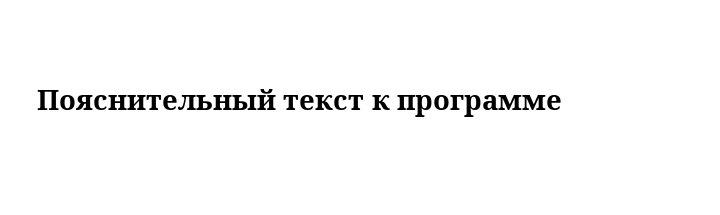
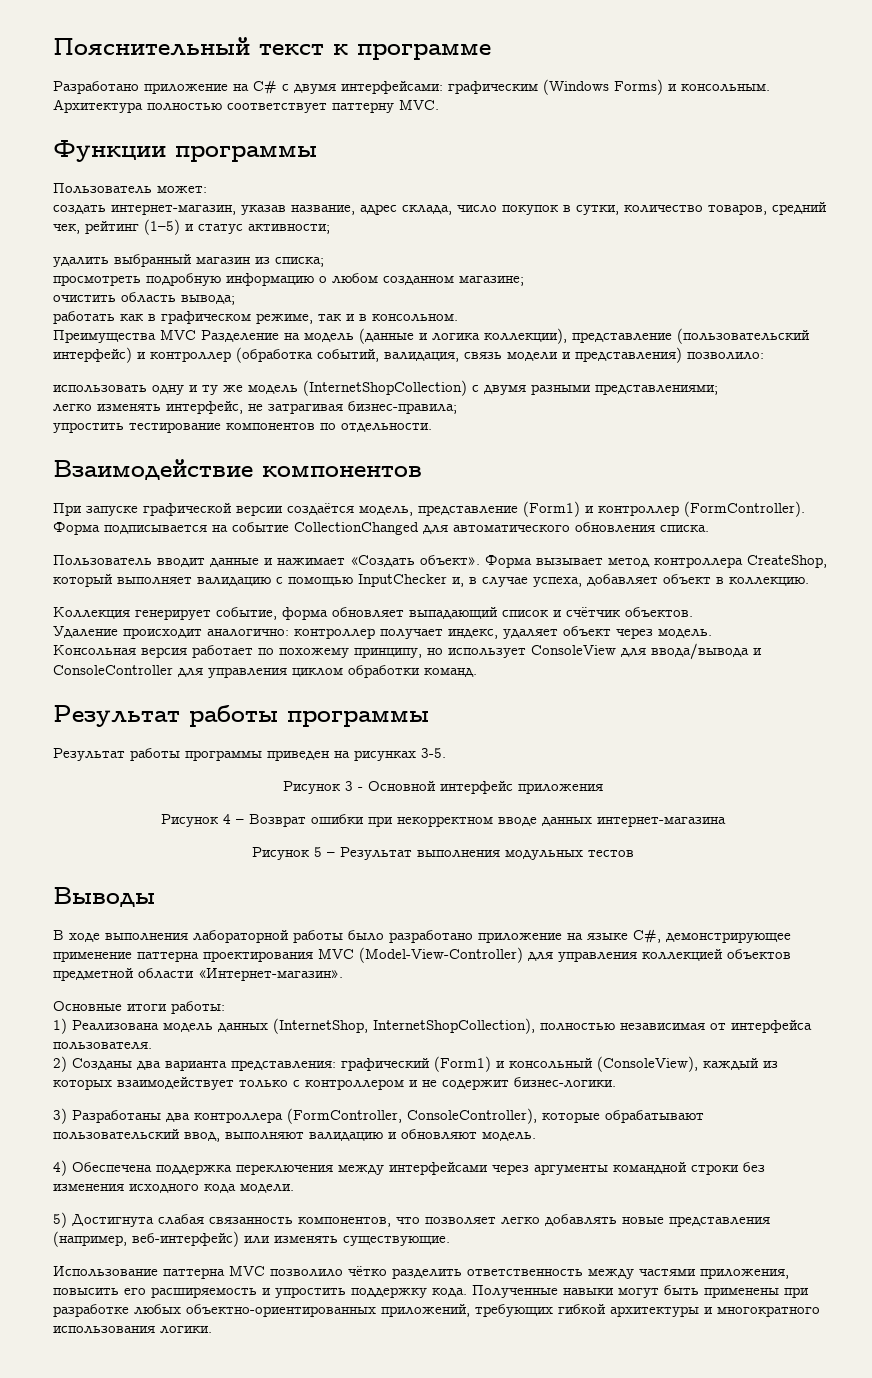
(563, 106) none -> [53,79,770,95] [53,99,439,113] [53,140,317,162] [53,183,207,194] [53,202,827,215] [53,219,330,235] [53,254,324,267] [53,273,524,286] [53,292,235,305] [53,311,458,324] [53,328,810,344] [53,347,764,363] [53,380,718,396] [53,401,457,414] [53,422,432,433] [53,459,422,480] [53,501,805,517] [53,522,709,535] [53,555,827,568] [53,574,809,587] [53,607,693,620] [53,626,712,639] [53,643,762,660] [53,665,477,678] [53,705,429,727] [53,748,446,761] [282,781,603,794] [160,814,726,827] [251,847,634,860] [53,887,155,907] [53,929,791,943] [53,947,791,963] [53,968,343,981] [53,1001,225,1014] [53,1018,812,1034] [53,1042,152,1050] [53,1056,778,1072] [53,1077,616,1090] [53,1108,704,1124] [53,1129,536,1142] [53,1160,765,1176] [53,1184,294,1193] [53,1212,770,1228] [53,1231,450,1247] [53,1265,789,1279] [53,1285,809,1298] [53,1304,820,1317] [53,1326,212,1334] // Разработано приложение на C# с двумя интерфейсами: графическим (Windows Forms) и консольным. Архитектура полностью соответствует паттерну MVC. // Функции программы // Пользователь может: // создать интернет-магазин, указав название, адрес склада, число покупок в сутки, количество товаров, средний чек, рейтинг (1–5) и статус активности; // удалить выбранный магазин из списка; // просмотреть подробную информацию о любом созданном магазине; // очистить область вывода; // работать как в графическом режиме, так и в консольном. // Преимущества MVC Разделение на модель (данные и логика коллекции), представление (пользовательский интерфейс) и контроллер (обработка событий, валидация, связь модели и представления) позволило: // использовать одну и ту же модель (InternetShopCollection) с двумя разными представлениями; // легко изменять интерфейс, не затрагивая бизнес-правила; // упростить тестирование компонентов по отдельности. // Взаимодействие компонентов // При запуске графической версии создаётся модель, представление (Form1) и контроллер (FormController). Форма подписывается на событие CollectionChanged для автоматического обновления списка. // Пользователь вводит данные и нажимает «Создать объект». Форма вызывает метод контроллера CreateShop, который выполняет валидацию с помощью InputChecker и, в случае успеха, добавляет объект в коллекцию. // Коллекция генерирует событие, форма обновляет выпадающий список и счётчик объектов. // Удаление происходит аналогично: контроллер получает индекс, удаляет объект через модель. // Консольная версия работает по похожему принципу, но использует ConsoleView для ввода/вывода и ConsoleController для управления циклом обработки команд. // Результат работы программы // Результат работы программы приведен на рисунках 3-5. // Рисунок 3 - Основной интерфейс приложения // Рисунок 4 – Возврат ошибки при некорректном вводе данных интернет-магазина // Рисунок 5 – Результат выполнения модульных тестов // Выводы // В ходе выполнения лабораторной работы было разработано приложение на языке C#, демонстрирующее применение паттерна проектирования MVC (Model-View-Controller) для управления коллекцией объектов предметной области «Интернет-магазин». // Основные итоги работы: // 1) Реализована модель данных (InternetShop, InternetShopCollection), полностью независимая от интерфейса пользователя. // 2) Созданы два варианта представления: графический (Form1) и консольный (ConsoleView), каждый из которых взаимодействует только с контроллером и не содержит бизнес-логики. // 3) Разработаны два контроллера (FormController, ConsoleController), которые обрабатывают пользовательский ввод, выполняют валидацию и обновляют модель. // 4) Обеспечена поддержка переключения между интерфейсами через аргументы командной строки без изменения исходного кода модели. // 5) Достигнута слабая связанность компонентов, что позволяет легко добавлять новые представления (например, веб-интерфейс) или изменять существующие. // Использование паттерна MVC позволило чётко разделить ответственность между частями приложения, повысить его расширяемость и упростить поддержку кода. Полученные навыки могут быть применены при разработке любых объектно-ориентированных приложений, требующих гибкой архитектуры и многократного использования логики.

